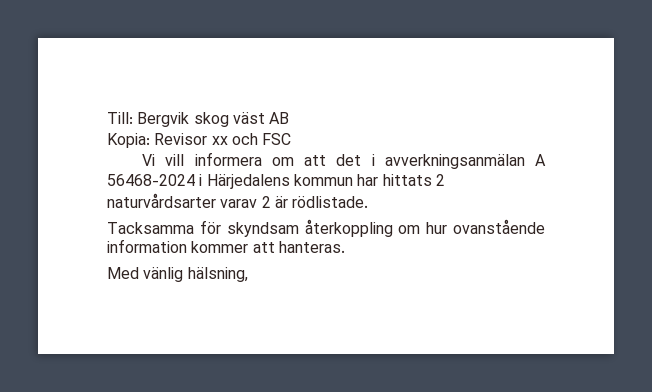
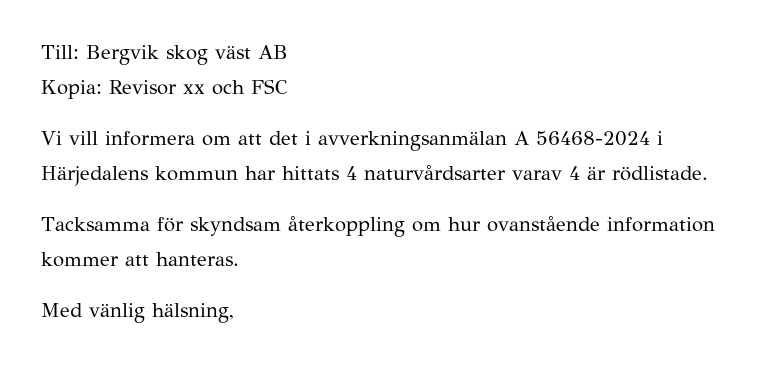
[435,174,445,186] 2 -> [346,166,357,180] 4
[261,196,271,208] 2 -> [569,166,580,180] 4

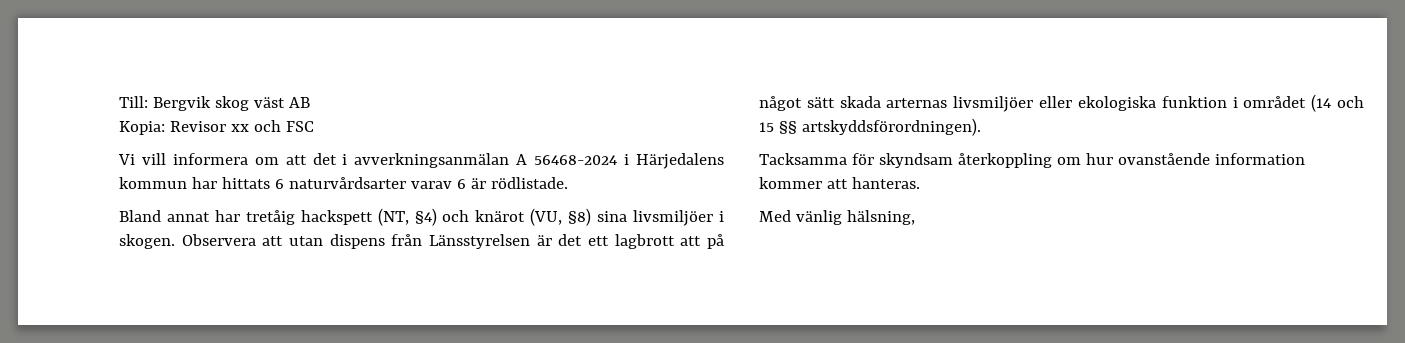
[346,166,357,180] 4 -> [274,179,284,189] 6
[569,166,580,180] 4 -> [456,179,466,189] 6
(708, 173) none -> [119,208,724,226] [119,234,724,249] [759,94,1364,112] [759,118,981,136] // Bland annat har tretåig hackspett (NT, §4) och knärot (VU, §8) sina livsmiljöer i skogen. Observera att utan dispens från Länsstyrelsen är det ett lagbrott att på något sätt skada arternas livsmiljöer eller ekologiska funktion i området (14 och 15 §§ artskyddsförordningen).

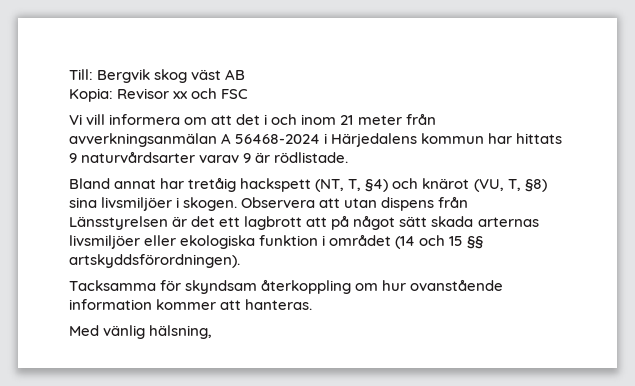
(348, 159) none -> [271,113,436,125] och inom 21 meter från
[274,179,284,189] 6 -> [69,153,77,163] 9
[456,179,466,189] 6 -> [243,153,252,163] 9
(409, 217) none -> [348,179,362,191] T,
(563, 217) none -> [507,179,521,191] T,

